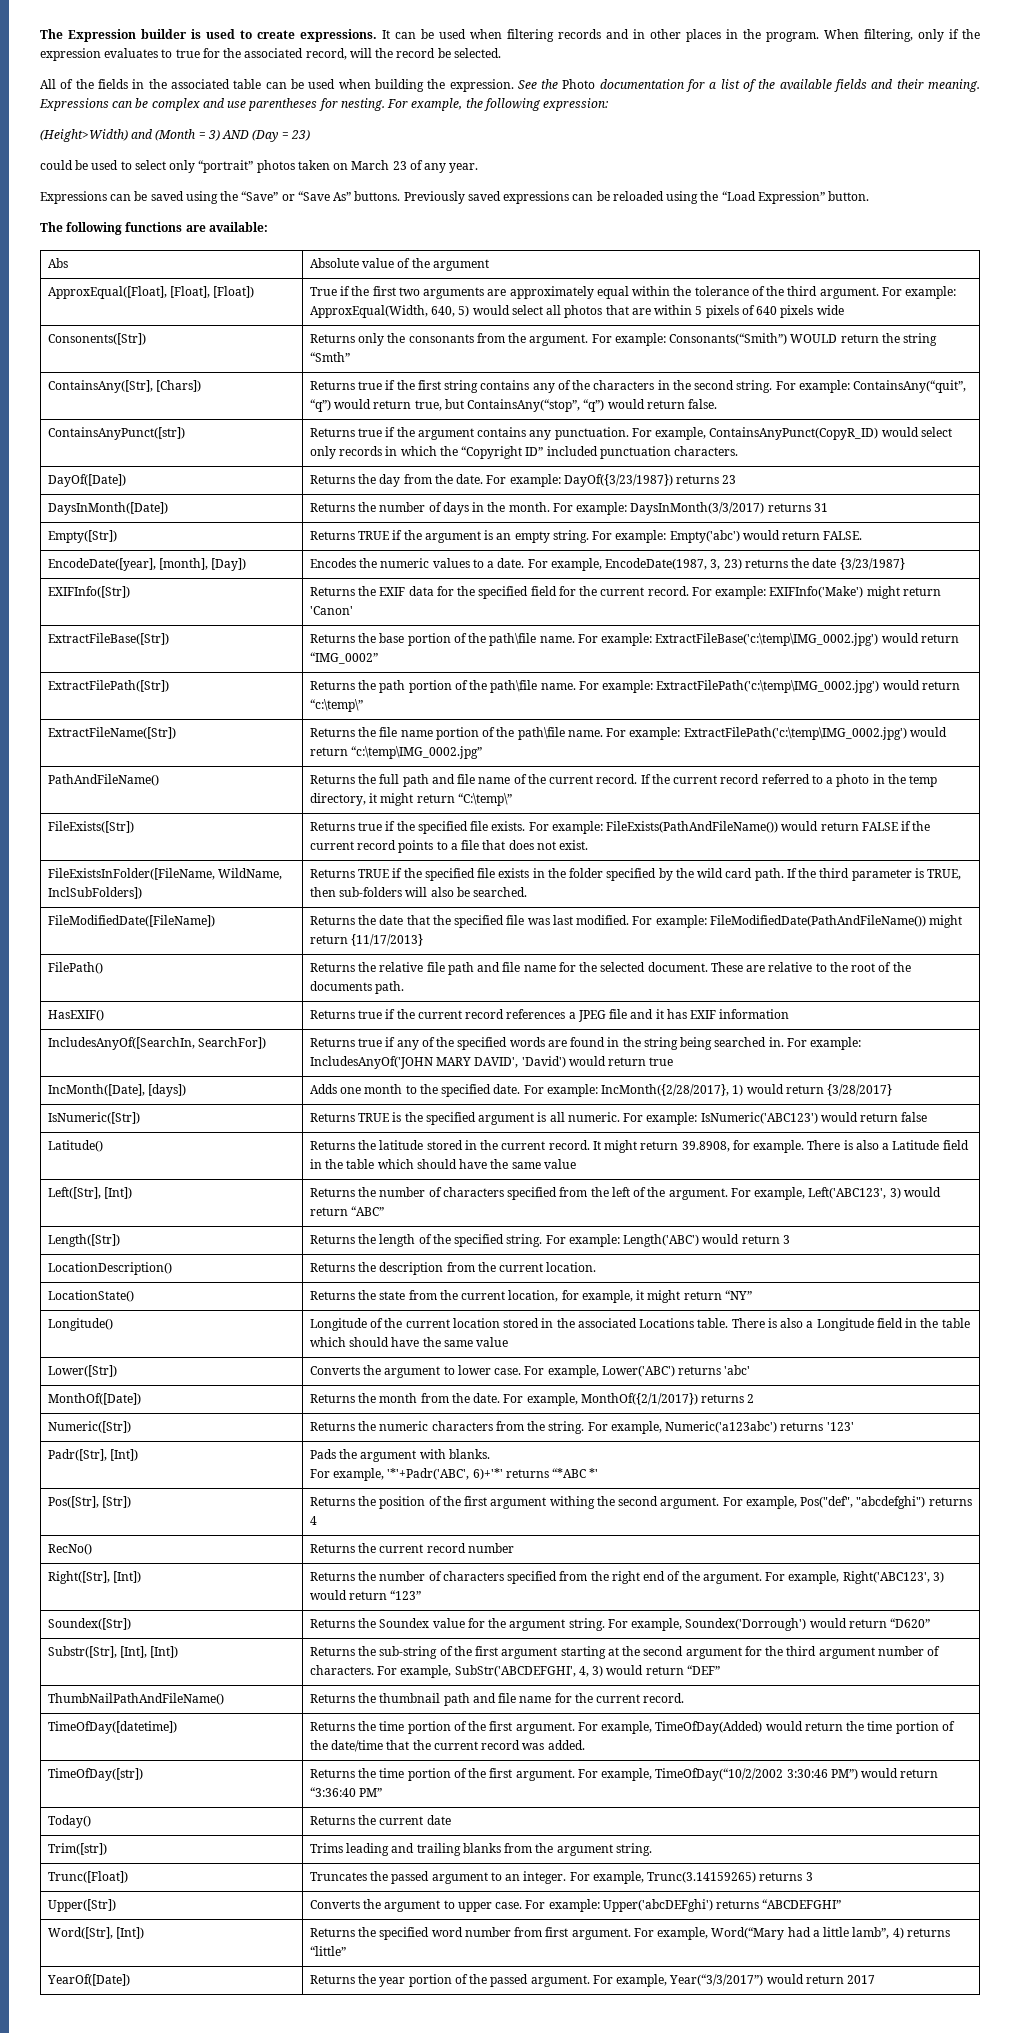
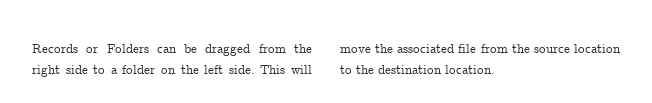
[40,29,980,42] [40,48,501,61] [40,79,980,92] [39,98,609,111] [40,129,310,142] [40,160,479,173] [40,191,870,204] [40,222,268,235] [47,258,68,268] [309,258,489,271] [47,286,255,299] [309,286,957,299] [309,305,844,318] [47,333,146,345] [309,333,938,346] [309,352,350,362] [47,380,202,393] [309,380,967,393] [309,399,718,412] [47,427,185,440] [309,427,952,440] [309,446,739,459] [47,474,126,487] [309,474,737,487] [47,502,168,515] [309,502,828,515] [47,530,117,543] [309,530,863,543] [47,558,247,571] [309,558,905,571] [47,586,130,598] [309,586,941,599] [309,606,353,615] [47,633,169,645] [309,633,959,646] [309,652,378,664] [47,680,169,692] [309,680,960,693] [309,699,363,712] [47,727,176,739] [309,727,947,740] [309,746,483,759] [47,774,159,786] [309,774,937,787] [309,793,512,806] [47,821,134,833] [309,821,931,834] [309,840,589,853] [47,868,283,880] [47,887,142,899] [309,868,961,881] [309,887,528,897] [47,915,215,927] [309,915,963,928] [309,934,424,946] [47,962,103,974] [309,962,911,975] [309,981,405,994] [47,1009,104,1021] [309,1009,790,1022] [47,1037,267,1050] [309,1037,862,1050] [309,1056,674,1069] [47,1084,187,1097] [309,1084,893,1097] [47,1112,140,1124] [309,1112,928,1125] [47,1140,103,1152] [309,1140,969,1153] [309,1159,576,1169] [47,1187,133,1199] [309,1187,941,1200] [309,1206,385,1216] [47,1234,120,1247] [309,1234,790,1247] [47,1262,172,1275] [309,1262,597,1275] [47,1290,134,1302] [309,1290,752,1303] [47,1318,113,1331] [309,1318,970,1331] [309,1337,509,1347] [47,1365,117,1377] [309,1365,751,1378] [47,1393,141,1405] [309,1393,755,1406] [47,1421,131,1433] [309,1421,854,1434] [47,1449,139,1461] [309,1449,490,1462] [309,1468,599,1481] [47,1496,132,1508] [309,1496,972,1509] [309,1516,317,1525] [47,1543,92,1555] [309,1543,514,1553] [47,1571,142,1584] [309,1571,944,1584] [309,1590,422,1600] [47,1618,131,1630] [309,1618,931,1631] [47,1646,179,1658] [309,1646,941,1659] [309,1665,720,1678] [47,1693,224,1705] [309,1693,685,1706] [47,1721,177,1734] [309,1721,955,1734] [309,1740,585,1752] [47,1768,143,1781] [309,1768,939,1781] [309,1787,383,1797] [47,1815,91,1828] [309,1815,451,1825] [47,1843,107,1855] [309,1843,652,1856] [47,1871,128,1883] [309,1871,813,1884] [47,1899,116,1912] [309,1899,842,1912] [47,1927,145,1939] [309,1927,950,1940] [309,1946,346,1956] [46,1974,130,1986] [309,1974,876,1987] The Expression builder is used to create expressions. It can be used when filtering records and in other places in the program. When filtering, only if the expression evaluates to true for the associated record, will the record be selected. // All of the fields in the associated table can be used when building the expression. See the Photo documentation for a list of the available fields and their meaning. Expressions can be complex and use parentheses for nesting. For example, the following expression: // (Height>Width) and (Month = 3) AND (Day = 23) // could be used to select only “portrait” photos taken on March 23 of any year. // Expressions can be saved using the “Save” or “Save As” buttons. Previously saved expressions can be reloaded using the “Load Expression” button. // The following functions are available: // Abs | Absolute value of the argument // ApproxEqual([Float], [Float], [Float]) | True if the first two arguments are approximately equal within the tolerance of the third argument. For example: ApproxEqual(Width, 640, 5) would select all photos that are within 5 pixels of 640 pixels wide // Consonents([Str]) | Returns only the consonants from the argument. For example: Consonants(“Smith”) WOULD return the string “Smth” // ContainsAny([Str], [Chars]) | Returns true if the first string contains any of the characters in the second string. For example: ContainsAny(“quit”, “q”) would return true, but ContainsAny(“stop”, “q”) would return false. // ContainsAnyPunct([str]) | Returns true if the argument contains any punctuation. For example, ContainsAnyPunct(CopyR_ID) would select only records in which the “Copyright ID” included punctuation characters. // DayOf([Date]) | Returns the day from the date. For example: DayOf({3/23/1987}) returns 23 // DaysInMonth([Date]) | Returns the number of days in the month. For example: DaysInMonth(3/3/2017) returns 31 // Empty([Str]) | Returns TRUE if the argument is an empty string. For example: Empty('abc') would return FALSE. // EncodeDate([year], [month], [Day]) | Encodes the numeric values to a date. For example, EncodeDate(1987, 3, 23) returns the date {3/23/1987} // EXIFInfo([Str]) | Returns the EXIF data for the specified field for the current record. For example: EXIFInfo('Make') might return 'Canon' // ExtractFileBase([Str]) | Returns the base portion of the path\file name. For example: ExtractFileBase('c:\temp\IMG_0002.jpg') would return “IMG_0002” // ExtractFilePath([Str]) | Returns the path portion of the path\file name. For example: ExtractFilePath('c:\temp\IMG_0002.jpg') would return “c:\temp\” // ExtractFileName([Str]) | Returns the file name portion of the path\file name. For example: ExtractFilePath('c:\temp\IMG_0002.jpg') would return “c:\temp\IMG_0002.jpg” // PathAndFileName() | Returns the full path and file name of the current record. If the current record referred to a photo in the temp directory, it might return “C:\temp\” // FileExists([Str]) | Returns true if the specified file exists. For example: FileExists(PathAndFileName()) would return FALSE if the current record points to a file that does not exist. // FileExistsInFolder([FileName, WildName, InclSubFolders]) | Returns TRUE if the specified file exists in the folder specified by the wild card path. If the third parameter is TRUE, then sub-folders will also be searched. // FileModifiedDate([FileName]) | Returns the date that the specified file was last modified. For example: FileModifiedDate(PathAndFileName()) might return {11/17/2013} // FilePath() | Returns the relative file path and file name for the selected document. These are relative to the root of the documents path. // HasEXIF() | Returns true if the current record references a JPEG file and it has EXIF information // IncludesAnyOf([SearchIn, SearchFor]) | Returns true if any of the specified words are found in the string being searched in. For example: IncludesAnyOf('JOHN MARY DAVID', 'David') would return true // IncMonth([Date], [days]) | Adds one month to the specified date. For example: IncMonth({2/28/2017}, 1) would return {3/28/2017} // IsNumeric([Str]) | Returns TRUE is the specified argument is all numeric. For example: IsNumeric('ABC123') would return false // Latitude() | Returns the latitude stored in the current record. It might return 39.8908, for example. There is also a Latitude field in the table which should have the same value // Left([Str], [Int]) | Returns the number of characters specified from the left of the argument. For example, Left('ABC123', 3) would return “ABC” // Length([Str]) | Returns the length of the specified string. For example: Length('ABC') would return 3 // LocationDescription() | Returns the description from the current location. // LocationState() | Returns the state from the current location, for example, it might return “NY” // Longitude() | Longitude of the current location stored in the associated Locations table. There is also a Longitude field in the table which should have the same value // Lower([Str]) | Converts the argument to lower case. For example, Lower('ABC') returns 'abc' // MonthOf([Date]) | Returns the month from the date. For example, MonthOf({2/1/2017}) returns 2 // Numeric([Str]) | Returns the numeric characters from the string. For example, Numeric('a123abc') returns '123' // Padr([Str], [Int]) | Pads the argument with blanks. // For example, '*'+Padr('ABC', 6)+'*' returns “*ABC *' // Pos([Str], [Str]) | Returns the position of the first argument withing the second argument. For example, Pos("def", "abcdefghi") returns 4 // RecNo() | Returns the current record number // Right([Str], [Int]) | Returns the number of characters specified from the right end of the argument. For example, Right('ABC123', 3) would return “123” // Soundex([Str]) | Returns the Soundex value for the argument string. For example, Soundex('Dorrough') would return “D620” // Substr([Str], [Int], [Int]) | Returns the sub-string of the first argument starting at the second argument for the third argument number of characters. For example, SubStr('ABCDEFGHI', 4, 3) would return “DEF” // ThumbNailPathAndFileName() | Returns the thumbnail path and file name for the current record. // TimeOfDay([datetime]) | Returns the time portion of the first argument. For example, TimeOfDay(Added) would return the time portion of the date/time that the current record was added. // TimeOfDay([str]) | Returns the time portion of the first argument. For example, TimeOfDay(“10/2/2002 3:30:46 PM”) would return “3:36:40 PM” // Today() | Returns the current date // Trim([str]) | Trims leading and trailing blanks from the argument string. // Trunc([Float]) | Truncates the passed argument to an integer. For example, Trunc(3.14159265) returns 3 // Upper([Str]) | Converts the argument to upper case. For example: Upper('abcDEFghi') returns “ABCDEFGHI” // Word([Str], [Int]) | Returns the specified word number from first argument. For example, Word(“Mary had a little lamb”, 4) returns “little” // YearOf([Date]) | Returns the year portion of the passed argument. For example, Year(“3/3/2017”) would return 2017 -> [32,44,312,56] [32,65,312,77] [340,44,621,53] [340,65,495,74] Records or Folders can be dragged from the right side to a folder on the left side. This will move the associated file from the source location to the destination location.

